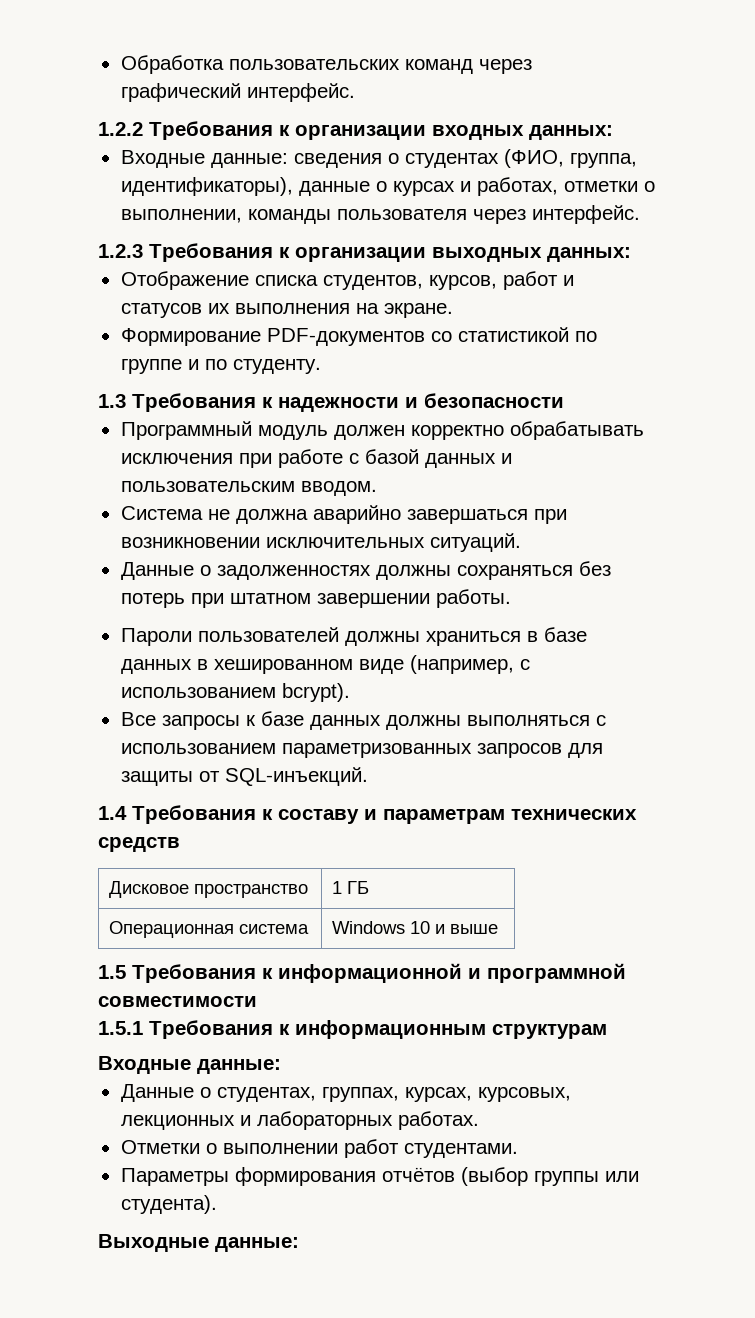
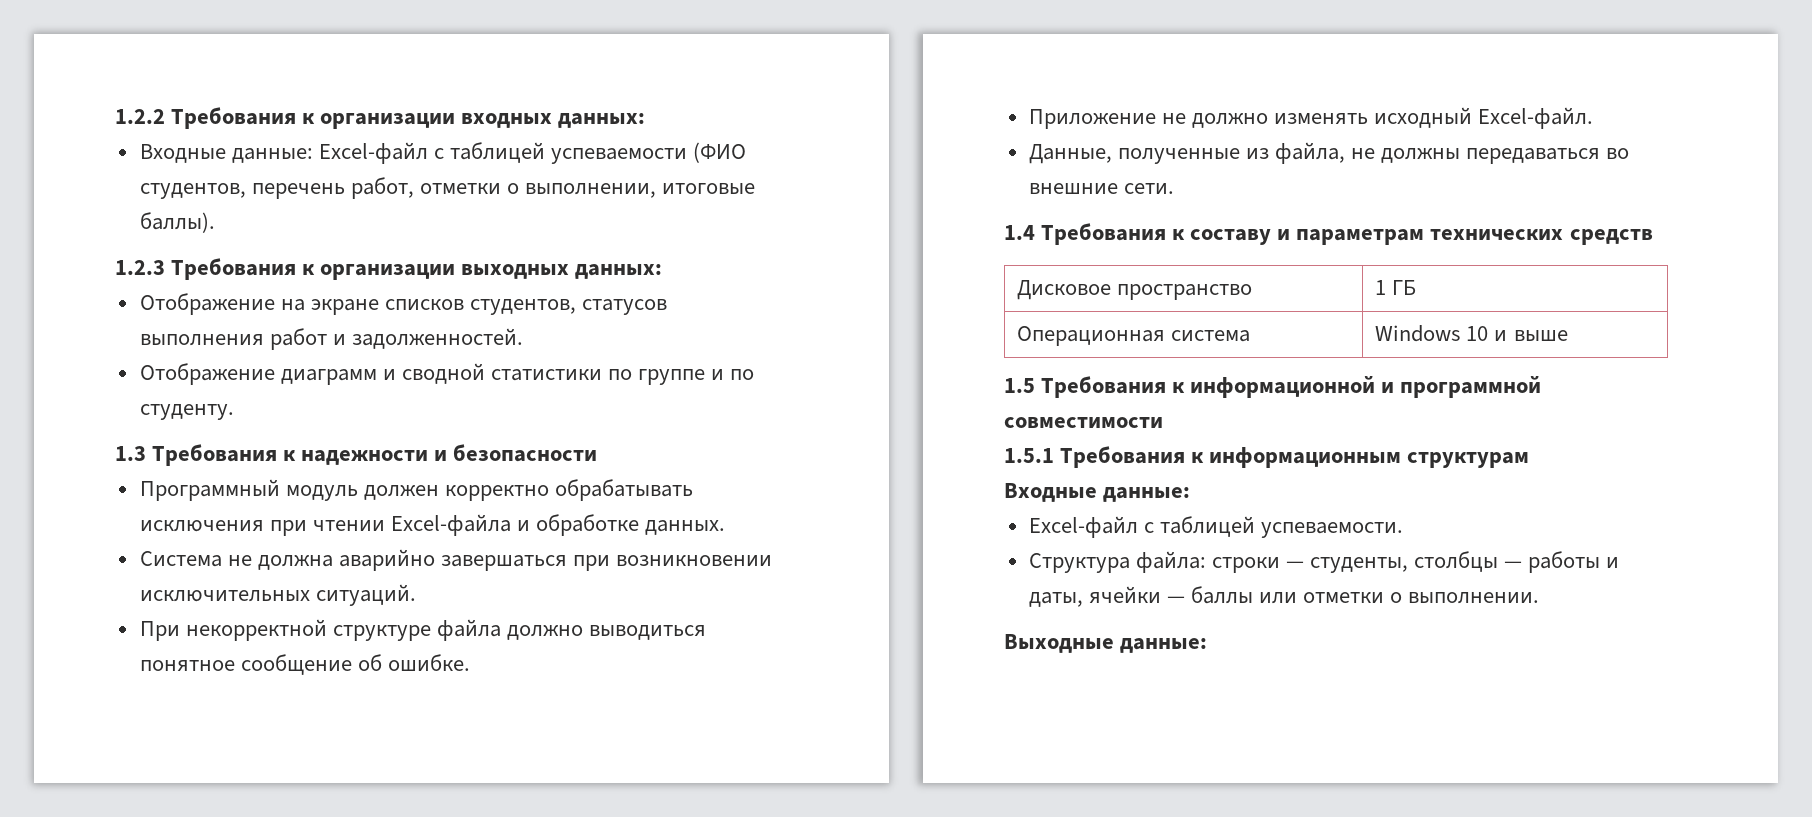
[120,55,532,74] [120,83,355,102] Обработка пользовательских команд через графический интерфейс. // -> (115, 116) none
[293,149,637,168] [120,177,655,196] [120,205,640,224] сведения о студентах (ФИО, группа, идентификаторы), данные о курсах и работах, отметки о выполнении, команды пользователя через интерфейс. -> [318,142,747,164] [139,177,756,199] [139,212,215,233] Excel-файл с таблицей успеваемости (ФИО студентов, перечень работ, отметки о выполнении, итоговые баллы).
[254,271,574,290] [120,303,453,318] [120,327,569,346] списка студентов, курсов, работ и статусов их выполнения на экране. // Формирование PDF-документов со статистикой -> [280,299,668,315] [139,328,523,350] [139,363,603,385] на экране списков студентов, статусов выполнения работ и задолженностей. // Отображение диаграмм и сводной статистики
[277,449,512,468] [120,481,377,496] работе с базой данных и пользовательским вводом. -> [312,514,726,536] чтении Excel-файла и обработке данных.
[120,561,611,580] [120,589,511,608] [120,627,587,646] [120,655,530,674] [120,683,350,702] [120,711,606,730] [120,743,603,758] [120,767,368,786] Данные о задолженностях должны сохраняться без потерь при штатном завершении работы. // Пароли пользователей должны храниться в базе данных в хешированном виде (например, с использованием bcrypt). // Все запросы к базе данных должны выполняться с использованием параметризованных запросов для защиты от SQL-инъекций. -> [139,619,707,641] [139,654,470,675] [1028,107,1594,129] [1028,142,1630,164] [1028,183,1174,194] При некорректной структуре файла должно выводиться понятное сообщение об ошибке. // Приложение не должно изменять исходный Excel-файл. // Данные, полученные из файла, не должны передаваться во внешние сети.
[120,1084,571,1102] [120,1111,479,1130] [120,1139,518,1158] [120,1167,639,1186] [120,1195,217,1214] Данные о студентах, группах, курсах, курсовых, лекционных и лабораторных работах. // Отметки о выполнении работ студентами. // Параметры формирования отчётов (выбор группы или студента). -> [1028,516,1403,538] [1028,551,1620,573] [1028,586,1540,607] Excel-файл с таблицей успеваемости. // Структура файла: строки — студенты, столбцы — работы и даты, ячейки — баллы или отметки о выполнении.

